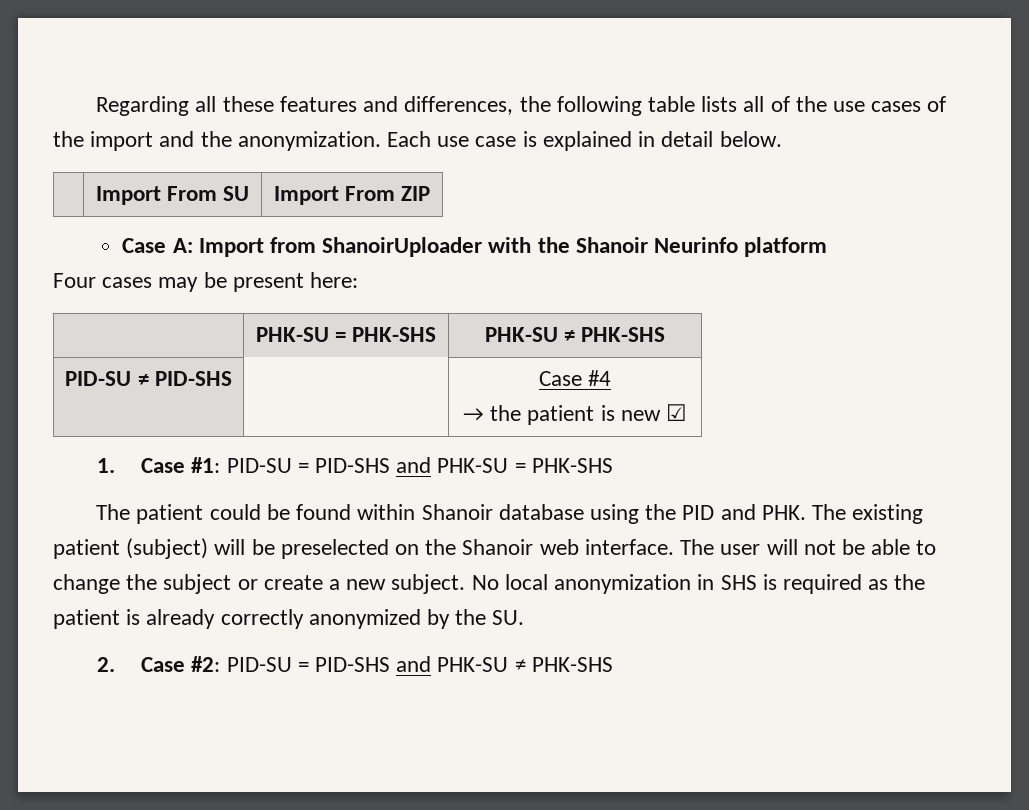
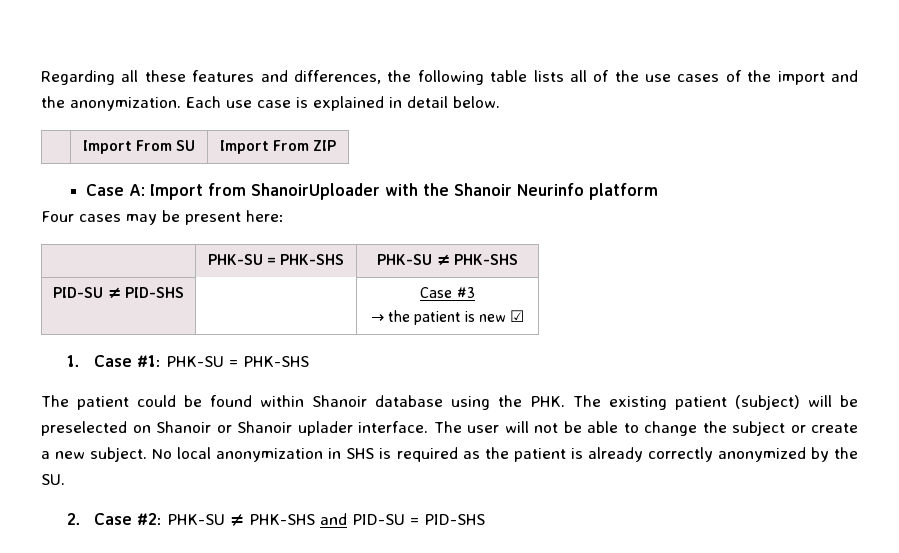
[588,370,612,386] #4 -> [456,287,475,298] #3
[226,457,432,473] PID-SU = PID-SHS and -> (161, 361) none
[682,504,756,520] PID and -> (522, 401) none
[425,539,579,555] the Shanoir web -> [156,421,353,436] Shanoir or Shanoir uplader
[226,656,613,672] PID-SU = PID-SHS and PHK-SU ≠ PHK-SHS -> [166,513,485,526] PHK-SU ≠ PHK-SHS and PID-SU = PID-SHS

